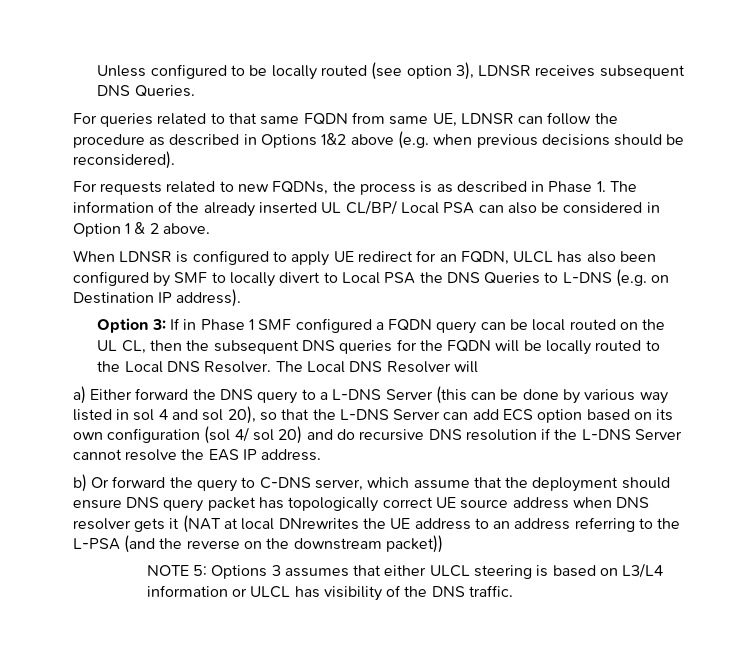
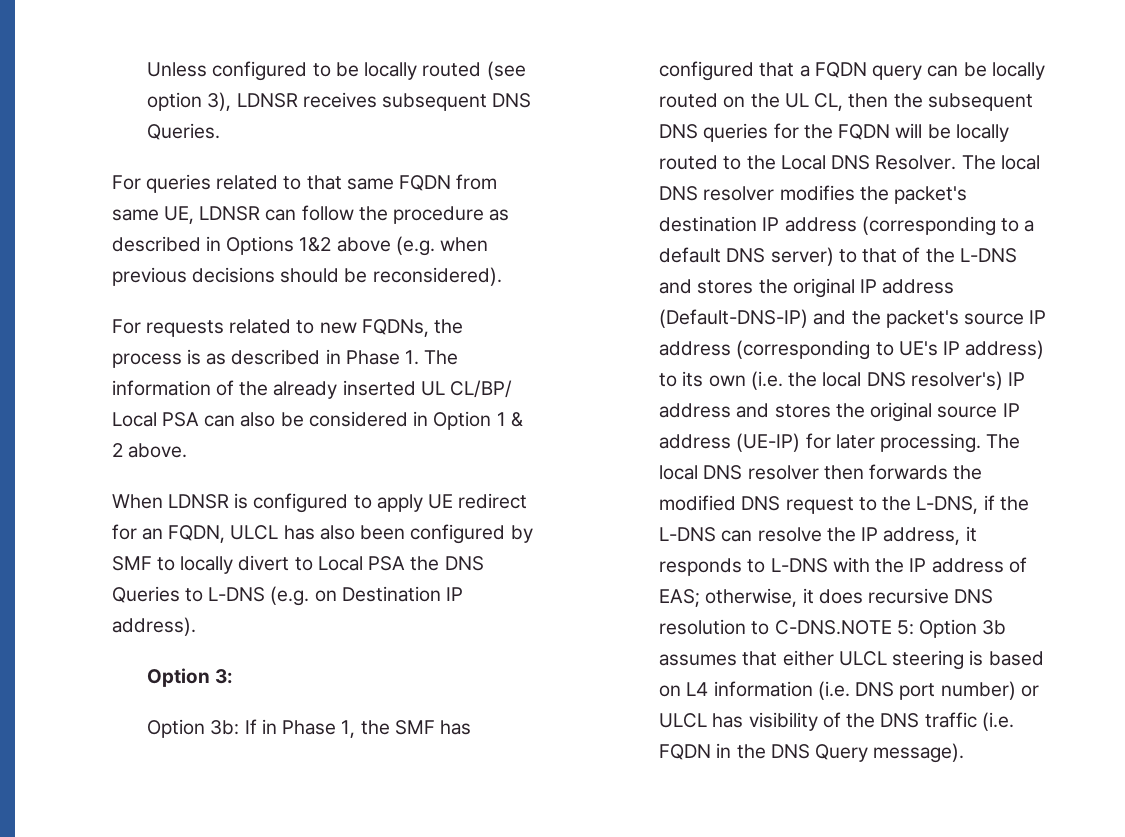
(166, 324) none -> [147,719,240,738] // Option 3b:
[248,318,372,333] 1 SMF configured -> [341,720,472,738] [659,61,795,81] 1, the SMF has configured that
[532,319,566,331] local -> [991,62,1045,80] locally
[306,361,478,373] [72,386,668,404] [72,406,674,424] [72,426,683,444] [72,449,322,461] [72,474,670,492] [72,497,650,512] [72,515,681,533] [72,535,443,553] [146,565,281,579] Local DNS Resolver will // a) Either forward the DNS query to a L-DNS Server (this can be done by various way listed in sol 4 and sol 20), so that the L-DNS Server can add ECS option based on its own configuration (sol 4/ sol 20) and do recursive DNS resolution if the L-DNS Server cannot resolve the EAS IP address. // b) Or forward the query to C-DNS server, which assume that the deployment should ensure DNS query packet has topologically correct UE source address when DNS resolver gets it (NAT at local DNrewrites the UE address to an address referring to the L-PSA (and the reverse on the downstream packet)) // NOTE 5: Options 3 -> [1000,155,1040,170] [659,185,968,204] [659,216,1035,236] [659,247,1017,266] [659,278,955,298] [659,309,1047,328] [659,340,1045,360] [659,371,1026,390] [659,402,1020,422] [659,433,1021,453] [659,464,983,480] [659,495,1029,514] [659,526,977,545] [659,557,1027,576] [659,588,994,607] [659,619,1007,638] local DNS resolver modifies the packet's destination IP address (corresponding to a default DNS server) to that of the L-DNS and stores the original IP address (Default-DNS-IP) and the packet's source IP address (corresponding to UE's IP address) to its own (i.e. the local DNS resolver's) IP address and stores the original source IP address (UE-IP) for later processing. The local DNS resolver then forwards the modified DNS request to the L-DNS, if the L-DNS can resolve the IP address, it responds to L-DNS with the IP address of EAS; otherwise, it does recursive DNS resolution to C-DNS.NOTE 5: Option 3b
[622,563,664,578] [146,585,228,597] L3/L4 information -> [686,681,1016,700] L4 information (i.e. DNS port number)
[469,585,514,597] traffic. -> [924,712,1014,731] [659,743,965,763] traffic (i.e. FQDN in the DNS Query message).

